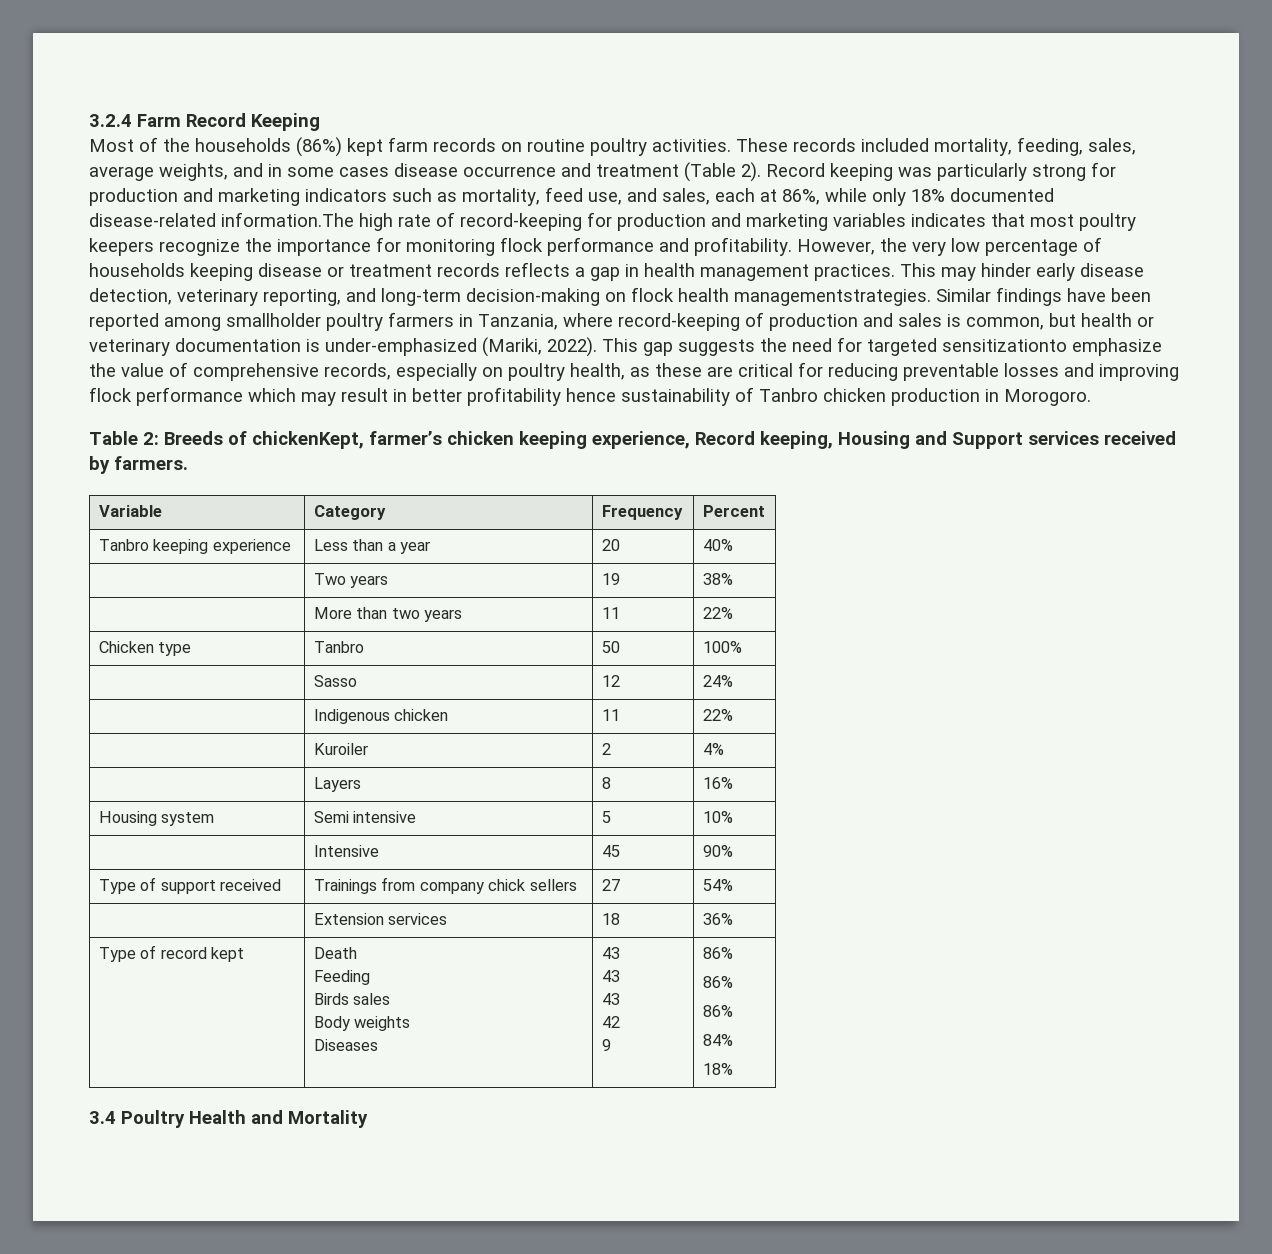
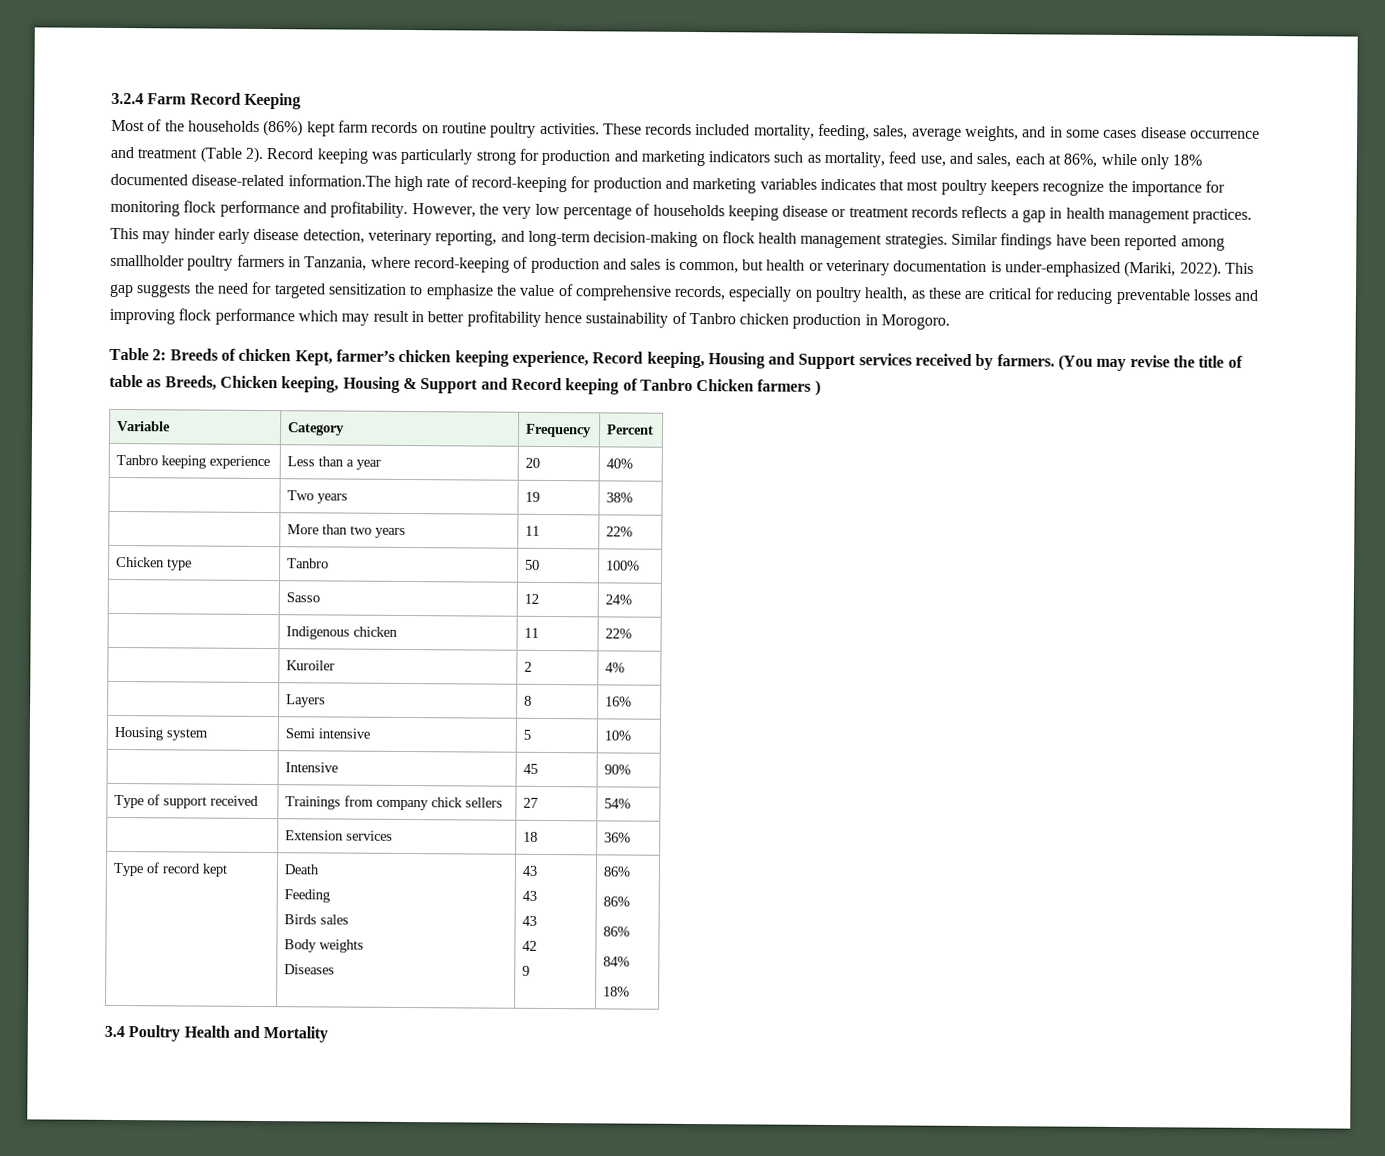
[734,289,931,306] managementstrategies. -> [800,233,948,249] management strategies.
[942,339,1067,352] sensitizationto -> [327,283,424,296] sensitization to
[252,431,364,449] chickenKept, -> [238,348,333,366] chicken Kept,
(188, 463) none -> [1058,354,1243,372] [109,374,821,396] (You may revise the title of table as Breeds, Chicken keeping, Housing & Support and Record keeping of Tanbro Chicken farmers )

